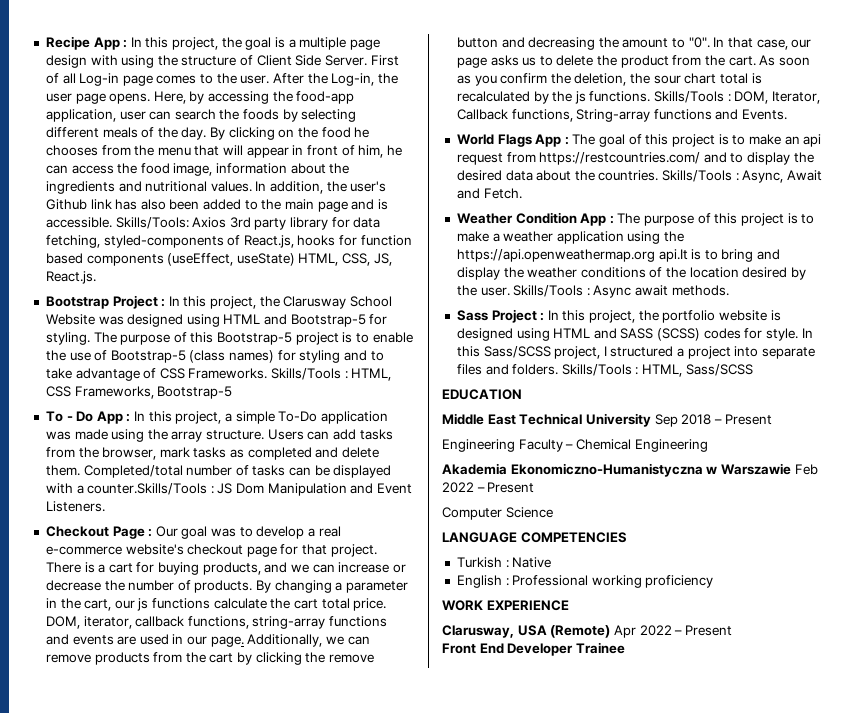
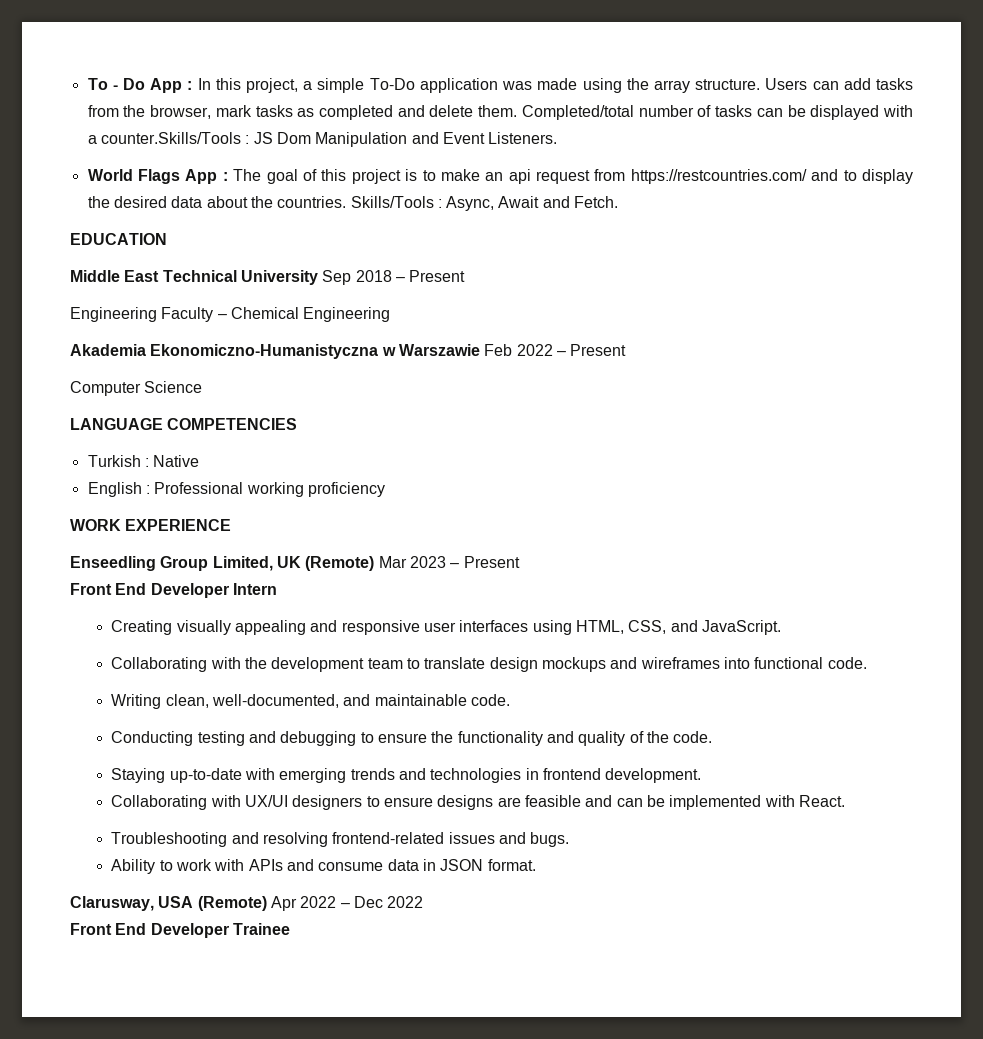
[45,36,380,50] [45,55,399,68] [45,73,398,86] [45,91,355,104] [45,109,357,122] [45,127,370,140] [45,145,402,158] [45,163,350,176] [45,181,387,194] [45,199,388,212] [45,217,381,230] [45,235,412,248] [45,253,392,266] [45,271,96,284] [45,295,393,309] [45,314,388,327] [45,332,413,345] [45,350,384,363] [45,368,392,381] [45,386,233,399] Recipe App : In this project, the goal is a multiple page design with using the structure of Client Side Server. First of all Log-in page comes to the user. After the Log-in, the user page opens. Here, by accessing the food-app application, user can search the foods by selecting different meals of the day. By clicking on the food he chooses from the menu that will appear in front of him, he can access the food image, information about the ingredients and nutritional values. In addition, the user's Github link has also been added to the main page and is accessible. Skills/Tools: Axios 3rd party library for data fetching, styled-components of React.js, hooks for function based components (useEffect, useState) HTML, CSS, JS, React.js. // Bootstrap Project : In this project, the Clarusway School Website was designed using HTML and Bootstrap-5 for styling. The purpose of this Bootstrap-5 project is to enable the use of Bootstrap-5 (class names) for styling and to take advantage of CSS Frameworks. Skills/Tools : HTML, CSS Frameworks, Bootstrap-5 // -> (87, 84) none
[45,526,341,539] [45,544,377,557] [45,562,406,575] [45,580,409,593] [45,598,387,611] [45,616,388,629] [45,634,370,647] [45,652,375,665] [456,37,812,50] [456,55,810,68] [456,73,762,86] [456,91,821,104] [456,109,788,122] // Checkout Page : Our goal was to develop a real e-commerce website's checkout page for that project. There is a cart for buying products, and we can increase or decrease the number of products. By changing a parameter in the cart, our js functions calculate the cart total price. DOM, iterator, callback functions, string-array functions and events are used in our page. Additionally, we can remove products from the cart by clicking the remove button and decreasing the amount to "0". In that case, our page asks us to delete the product from the cart. As soon as you confirm the deletion, the sour chart total is recalculated by the js functions. Skills/Tools : DOM, Iterator, Callback functions, String-array functions and Events. -> (558, 138) none
[456,212,815,226] [456,231,685,244] [456,249,781,262] [456,267,807,280] [456,285,729,298] [456,309,781,323] [456,328,813,341] [456,346,816,359] [456,364,753,377] // Weather Condition App : The purpose of this project is to make a weather application using the https://api.openweathermap.org api.It is to bring and display the weather conditions of the location desired by the user. Skills/Tools : Async await methods. // Sass Project : In this project, the portfolio website is designed using HTML and SASS (SCSS) codes for style. In this Sass/SCSS project, I structured a project into separate files and folders. Skills/Tools : HTML, Sass/SCSS -> (619, 202) none
(569, 605) none -> [70,556,520,571] [70,583,277,598] [111,620,781,635] [111,657,867,672] [111,694,511,709] [111,731,713,746] [111,768,702,783] [111,795,845,810] [111,832,570,847] [111,859,536,874] // Enseedling Group Limited, UK (Remote) Mar 2023 – Present // Front End Developer Intern // Creating visually appealing and responsive user interfaces using HTML, CSS, and JavaScript. // Collaborating with the development team to translate design mockups and wireframes into functional code. // Writing clean, well-documented, and maintainable code. // Conducting testing and debugging to ensure the functionality and quality of the code. // Staying up-to-date with emerging trends and technologies in frontend development. // Collaborating with UX/UI designers to ensure designs are feasible and can be implemented with React. // Troubleshooting and resolving frontend-related issues and bugs. // Ability to work with APIs and consume data in JSON format.
[684,625,732,636] Present -> [353,896,424,908] Dec 2022

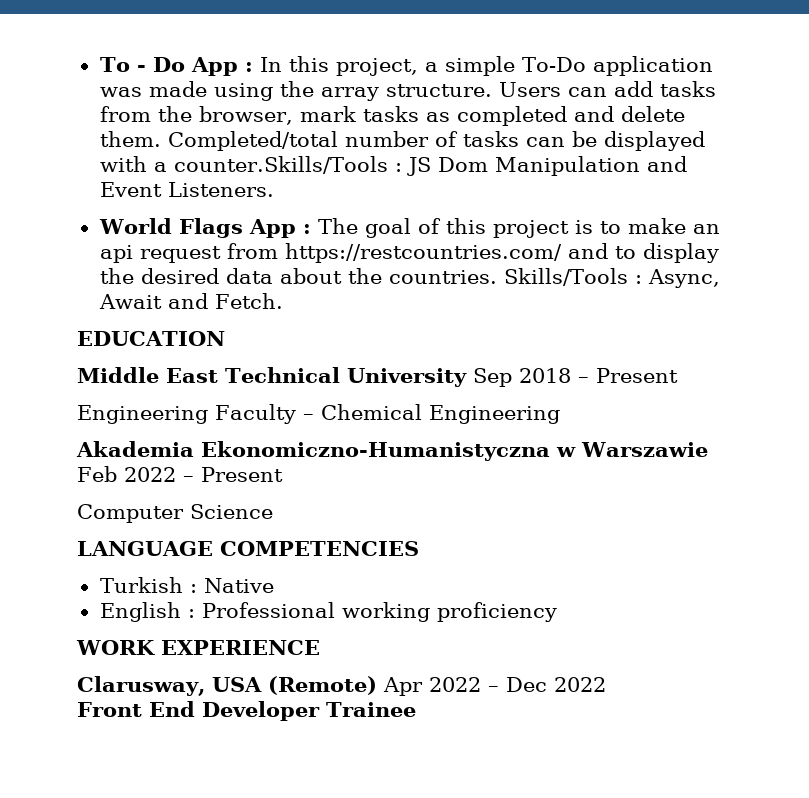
[70,556,520,571] [70,583,277,598] [111,620,781,635] [111,657,867,672] [111,694,511,709] [111,731,713,746] [111,768,702,783] [111,795,845,810] [111,832,570,847] [111,859,536,874] // Enseedling Group Limited, UK (Remote) Mar 2023 – Present // Front End Developer Intern // Creating visually appealing and responsive user interfaces using HTML, CSS, and JavaScript. // Collaborating with the development team to translate design mockups and wireframes into functional code. // Writing clean, well-documented, and maintainable code. // Conducting testing and debugging to ensure the functionality and quality of the code. // Staying up-to-date with emerging trends and technologies in frontend development. // Collaborating with UX/UI designers to ensure designs are feasible and can be implemented with React. // Troubleshooting and resolving frontend-related issues and bugs. // Ability to work with APIs and consume data in JSON format. -> (320, 647) none

